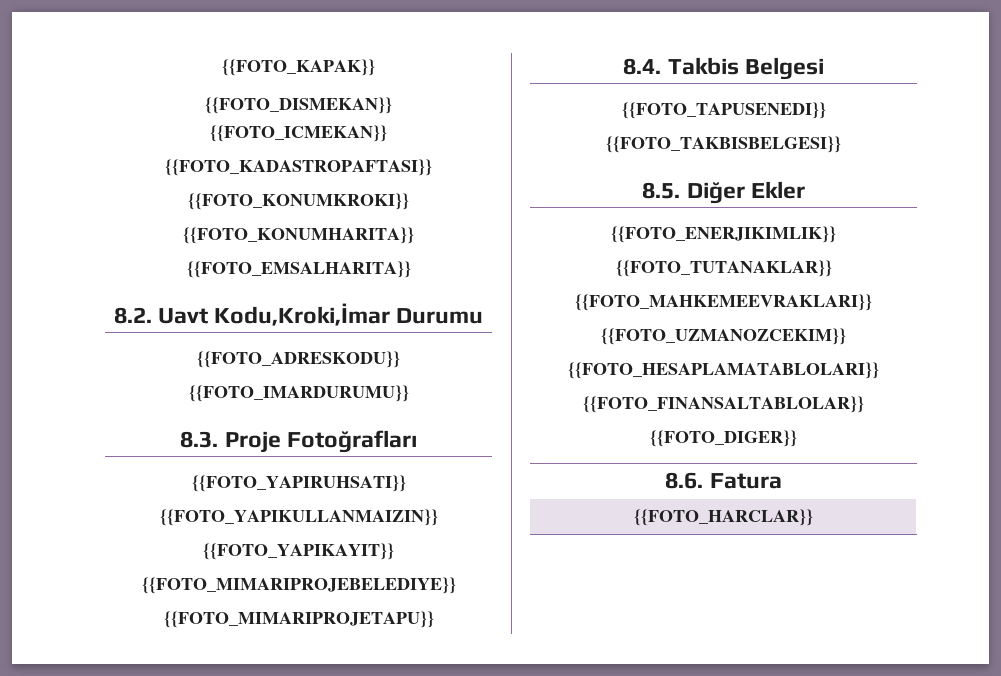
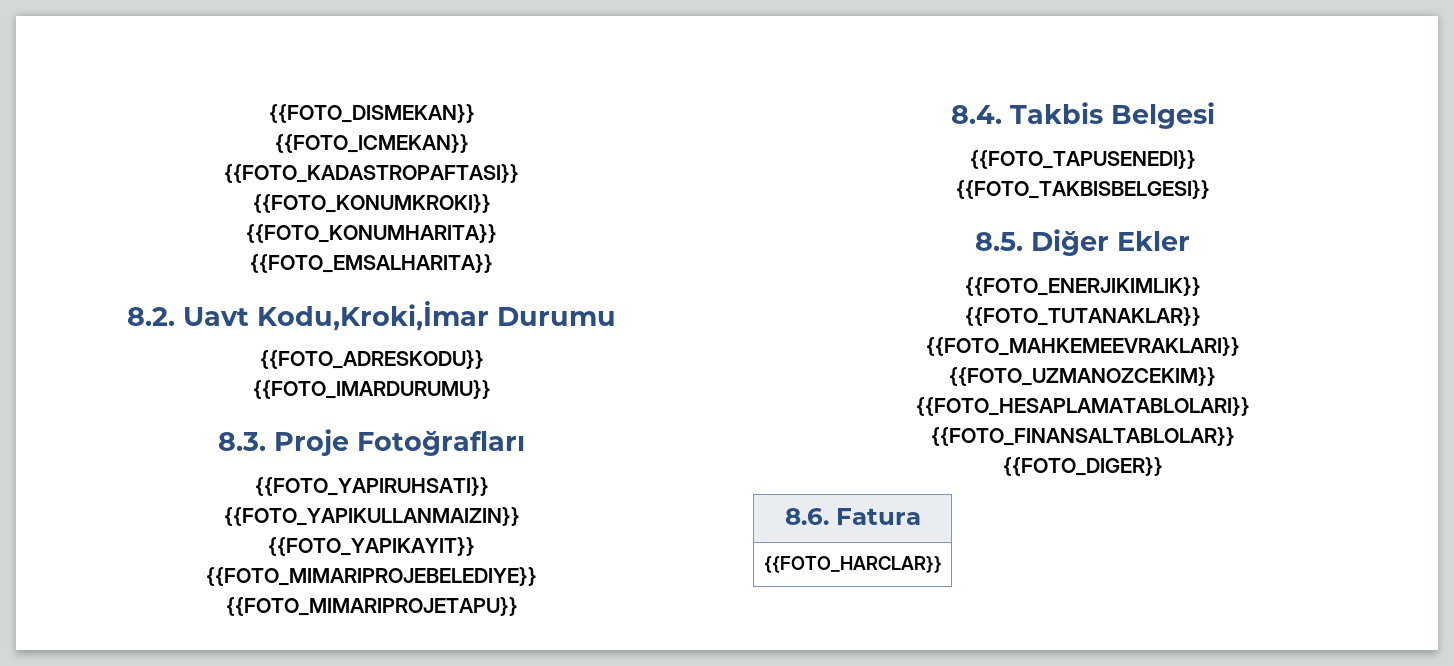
[222,59,375,76] {{FOTO_KAPAK}} // -> (268, 113) none

